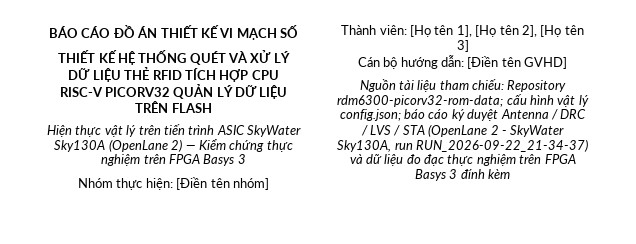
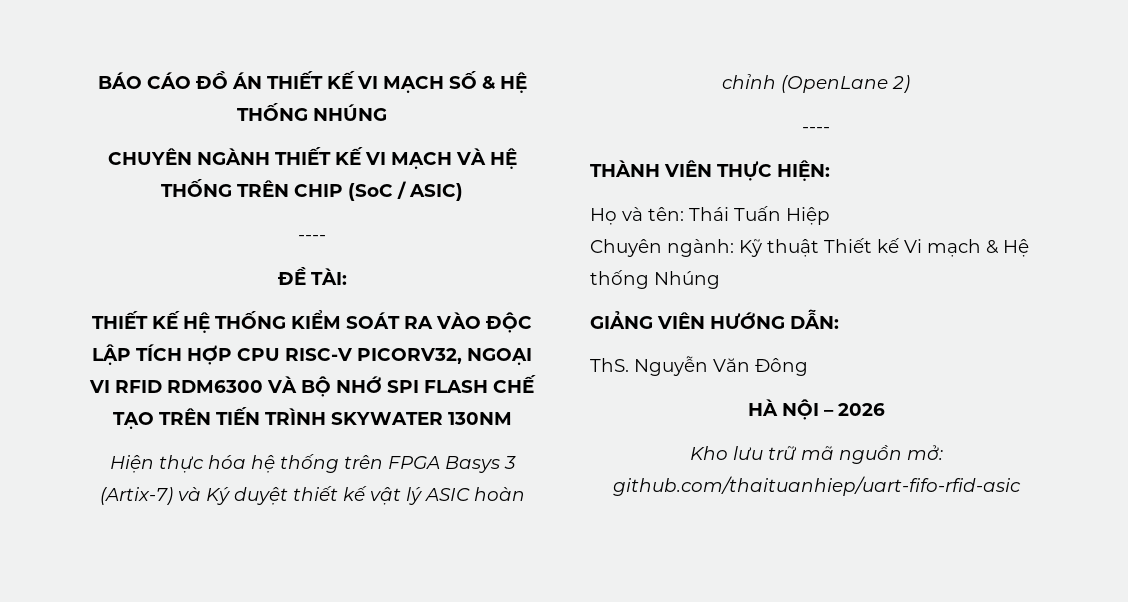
[58,50,290,65] [68,67,279,82] [59,84,288,99] [135,101,212,113] [47,124,301,137] [54,139,293,152] [101,154,246,166] [78,177,269,190] [341,25,584,37] [456,40,469,52] [357,55,568,69] [359,79,567,92] [337,94,589,107] [339,109,587,121] [360,124,565,137] [337,139,588,152] [349,154,576,166] [414,169,511,181] // THIẾT KẾ HỆ THỐNG QUÉT VÀ XỬ LÝ DỮ LIỆU THẺ RFID TÍCH HỢP CPU RISC-V PICORV32 QUẢN LÝ DỮ LIỆU TRÊN FLASH // Hiện thực vật lý trên tiến trình ASIC SkyWater Sky130A (OpenLane 2) — Kiểm chứng thực nghiệm trên FPGA Basys 3 // Nhóm thực hiện: [Điền tên nhóm] // Thành viên: [Họ tên 1], [Họ tên 2], [Họ tên 3] // Cán bộ hướng dẫn: [Điền tên GVHD] // Nguồn tài liệu tham chiếu: Repository rdm6300-picorv32-rom-data; cấu hình vật lý config.json; báo cáo ký duyệt Antenna / DRC / LVS / STA (OpenLane 2 - SkyWater Sky130A, run RUN_2026-09-22_21-34-37) và dữ liệu đo đạc thực nghiệm trên FPGA Basys 3 đính kèm -> [481,72,527,93] [237,103,387,121] [107,147,517,169] [161,179,463,201] [298,235,326,241] [277,267,347,285] [92,310,532,333] [92,344,532,365] [89,375,536,397] [112,407,512,429] [109,454,516,473] [99,486,525,505] [722,74,910,93] [802,127,830,133] [590,160,830,181] [590,206,830,225] [590,238,1029,257] [590,270,720,289] [590,309,839,329] [590,356,808,376] [747,399,885,420] [689,445,943,464] [612,476,1021,496] & HỆ THỐNG NHÚNG // CHUYÊN NGÀNH THIẾT KẾ VI MẠCH VÀ HỆ THỐNG TRÊN CHIP (SoC / ASIC) // ---- // ĐỀ TÀI: // THIẾT KẾ HỆ THỐNG KIỂM SOÁT RA VÀO ĐỘC LẬP TÍCH HỢP CPU RISC-V PICORV32, NGOẠI VI RFID RDM6300 VÀ BỘ NHỚ SPI FLASH CHẾ TẠO TRÊN TIẾN TRÌNH SKYWATER 130NM // Hiện thực hóa hệ thống trên FPGA Basys 3 (Artix-7) và Ký duyệt thiết kế vật lý ASIC hoàn chỉnh (OpenLane 2) // ---- // THÀNH VIÊN THỰC HIỆN: // Họ và tên: Thái Tuấn Hiệp // Chuyên ngành: Kỹ thuật Thiết kế Vi mạch & Hệ thống Nhúng // GIẢNG VIÊN HƯỚNG DẪN: // ThS. Nguyễn Văn Đông // HÀ NỘI – 2026 // Kho lưu trữ mã nguồn mở: github.com/thaituanhiep/uart-fifo-rfid-asic

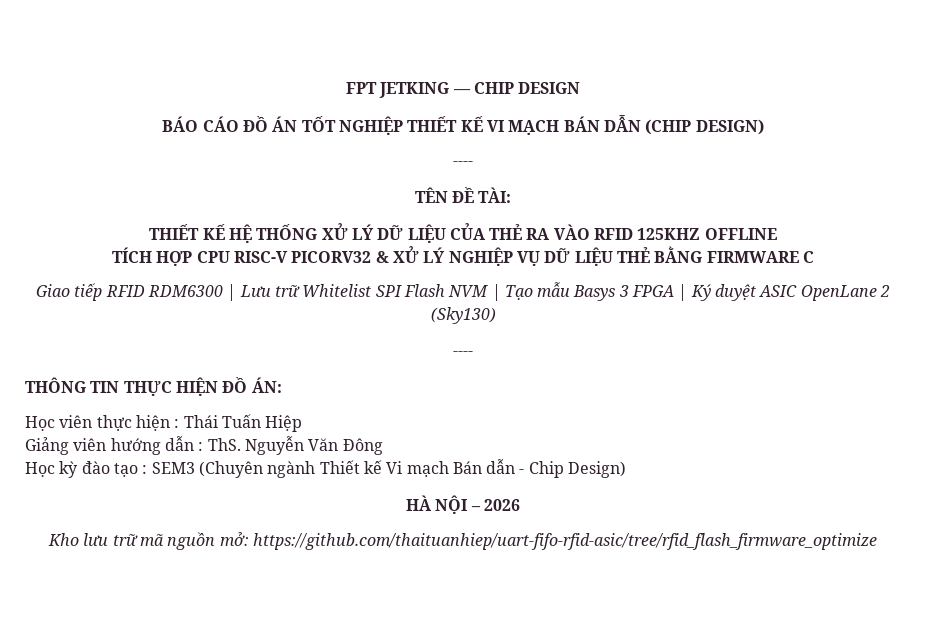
(97, 80) none -> [345,82,581,98] FPT JETKING — CHIP DESIGN //
[266,71,527,93] [237,103,387,121] [107,147,517,169] [161,179,463,201] [298,235,326,241] THIẾT KẾ VI MẠCH SỐ & HỆ THỐNG NHÚNG // CHUYÊN NGÀNH THIẾT KẾ VI MẠCH VÀ HỆ THỐNG TRÊN CHIP (SoC / ASIC) // ---- // -> [301,115,764,135] [453,161,473,166] [414,187,448,203] TỐT NGHIỆP THIẾT KẾ VI MẠCH BÁN DẪN (CHIP DESIGN) // ---- // TÊN
[291,310,532,333] [92,344,532,365] [89,375,536,397] [112,407,512,429] [109,454,516,473] [99,486,525,505] [722,74,910,93] [802,127,830,133] [590,160,830,181] [590,206,830,225] [590,238,1029,257] [590,270,720,289] [590,309,839,329] [590,356,808,376] KIỂM SOÁT RA VÀO ĐỘC LẬP TÍCH HỢP CPU RISC-V PICORV32, NGOẠI VI RFID RDM6300 VÀ BỘ NHỚ SPI FLASH CHẾ TẠO TRÊN TIẾN TRÌNH SKYWATER 130NM // Hiện thực hóa hệ thống trên FPGA Basys 3 (Artix-7) và Ký duyệt thiết kế vật lý ASIC hoàn chỉnh (OpenLane 2) // ---- // THÀNH VIÊN THỰC HIỆN: // Họ và tên: Thái Tuấn Hiệp // Chuyên ngành: Kỹ thuật Thiết kế Vi mạch & Hệ thống Nhúng // GIẢNG VIÊN HƯỚNG DẪN: // ThS. Nguyễn Văn Đông -> [321,223,777,243] [112,246,814,266] [35,282,891,301] [430,307,496,324] [453,351,473,356] [25,377,282,396] [25,414,303,432] [25,436,383,455] [25,459,627,478] XỬ LÝ DỮ LIỆU CỦA THẺ RA VÀO RFID 125KHZ OFFLINE // TÍCH HỢP CPU RISC-V PICORV32 & XỬ LÝ NGHIỆP VỤ DỮ LIỆU THẺ BẰNG FIRMWARE C // Giao tiếp RFID RDM6300 | Lưu trữ Whitelist SPI Flash NVM | Tạo mẫu Basys 3 FPGA | Ký duyệt ASIC OpenLane 2 (Sky130) // ---- // THÔNG TIN THỰC HIỆN ĐỒ ÁN: // Học viên thực hiện : Thái Tuấn Hiệp // Giảng viên hướng dẫn : ThS. Nguyễn Văn Đông // Học kỳ đào tạo : SEM3 (Chuyên ngành Thiết kế Vi mạch Bán dẫn - Chip Design)
[612,476,1021,496] github.com/thaituanhiep/uart-fifo-rfid-asic -> [252,533,877,550] https://github.com/thaituanhiep/uart-fifo-rfid-asic/tree/rfid_flash_firmware_optimize

